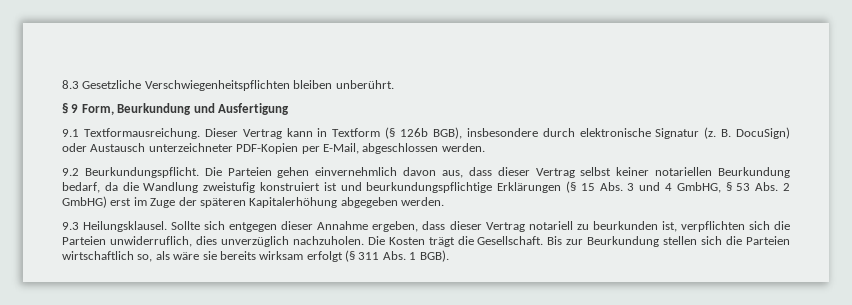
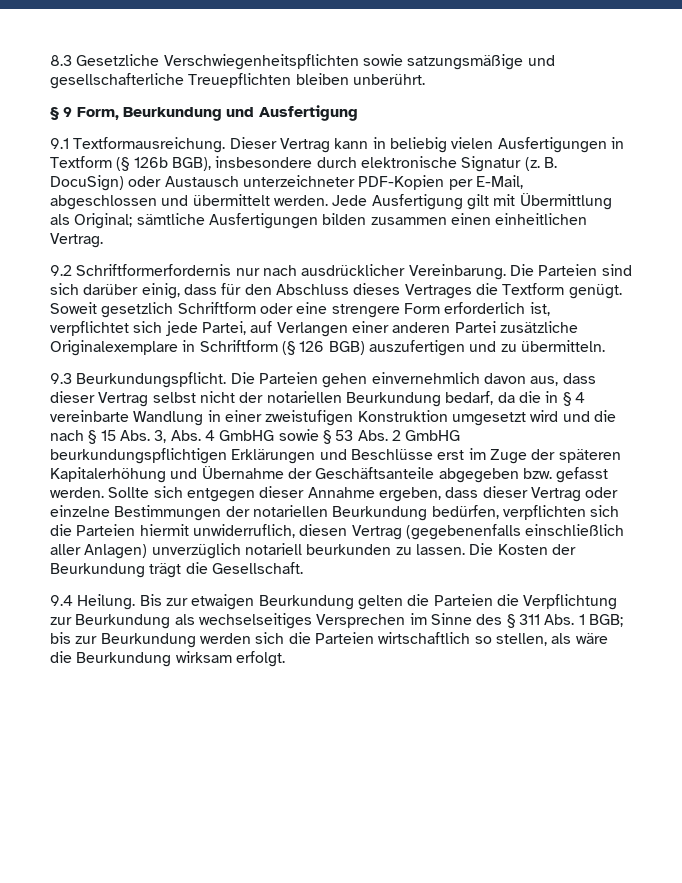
(290, 85) none -> [362,54,555,70] [50,73,292,89] sowie satzungsmäßige und gesellschafterliche Treuepflichten
(328, 132) none -> [389,137,624,153] beliebig vielen Ausfertigungen in
[441,143,485,152] [62,168,79,176] werden. // 9.2 -> [161,193,612,210] [50,213,588,229] [50,233,103,248] [50,264,632,280] [50,283,622,299] [50,302,550,318] [50,321,578,337] [50,340,605,356] [50,373,72,384] und übermittelt werden. Jede Ausfertigung gilt mit Übermittlung als Original; sämtliche Ausfertigungen bilden zusammen einen einheitlichen Vertrag. // 9.2 Schriftformerfordernis nur nach ausdrücklicher Vereinbarung. Die Parteien sind sich darüber einig, dass für den Abschluss dieses Vertrages die Textform genügt. Soweit gesetzlich Schriftform oder eine strengere Form erforderlich ist, verpflichtet sich jede Partei, auf Verlangen einer anderen Partei zusätzliche Originalexemplare in Schriftform (§ 126 BGB) auszufertigen und zu übermitteln. // 9.3
[616,167,650,176] keiner -> [199,391,264,403] nicht der
[143,181,790,193] [62,196,107,208] Wandlung zweistufig konstruiert ist und beurkundungspflichtige Erklärungen (§ 15 Abs. 3 und 4 GmbHG, § 53 Abs. 2 GmbHG) -> [545,391,585,406] [50,410,616,426] [50,429,461,444] [50,448,433,464] in § 4 vereinbarte Wandlung in einer zweistufigen Konstruktion umgesetzt wird und die nach § 15 Abs. 3, Abs. 4 GmbHG sowie § 53 Abs. 2 GmbHG beurkundungspflichtigen Erklärungen und Beschlüsse
[340,197,444,208] [62,221,168,232] abgegeben werden. // 9.3 Heilungsklausel. -> [170,466,609,483] [50,487,104,498] und Übernahme der Geschäftsanteile abgegeben bzw. gefasst werden.
[528,221,790,232] [62,236,790,247] [62,250,449,262] notariell zu beurkunden ist, verpflichten sich die Parteien unwiderruflich, dies unverzüglich nachzuholen. Die Kosten trägt die Gesellschaft. Bis zur Beurkundung stellen sich die Parteien wirtschaftlich so, als wäre sie bereits wirksam erfolgt (§ 311 Abs. 1 BGB). -> [585,487,619,498] [50,505,620,521] [50,524,625,540] [50,543,576,559] [50,562,303,578] [50,594,618,610] [50,613,623,629] [50,632,608,648] [50,651,285,667] oder einzelne Bestimmungen der notariellen Beurkundung bedürfen, verpflichten sich die Parteien hiermit unwiderruflich, diesen Vertrag (gegebenenfalls einschließlich aller Anlagen) unverzüglich notariell beurkunden zu lassen. Die Kosten der Beurkundung trägt die Gesellschaft. // 9.4 Heilung. Bis zur etwaigen Beurkundung gelten die Parteien die Verpflichtung zur Beurkundung als wechselseitiges Versprechen im Sinne des § 311 Abs. 1 BGB; bis zur Beurkundung werden sich die Parteien wirtschaftlich so stellen, als wäre die Beurkundung wirksam erfolgt.

